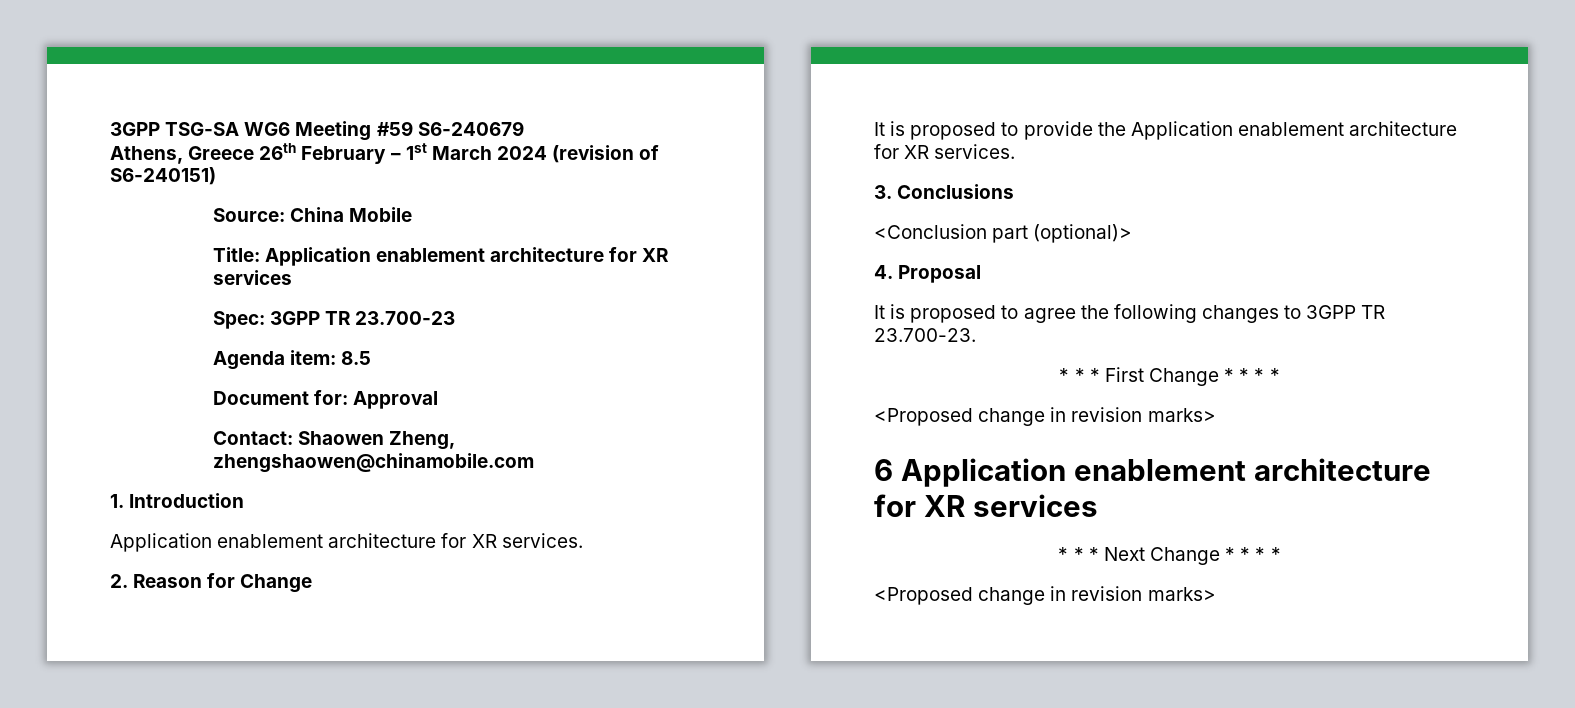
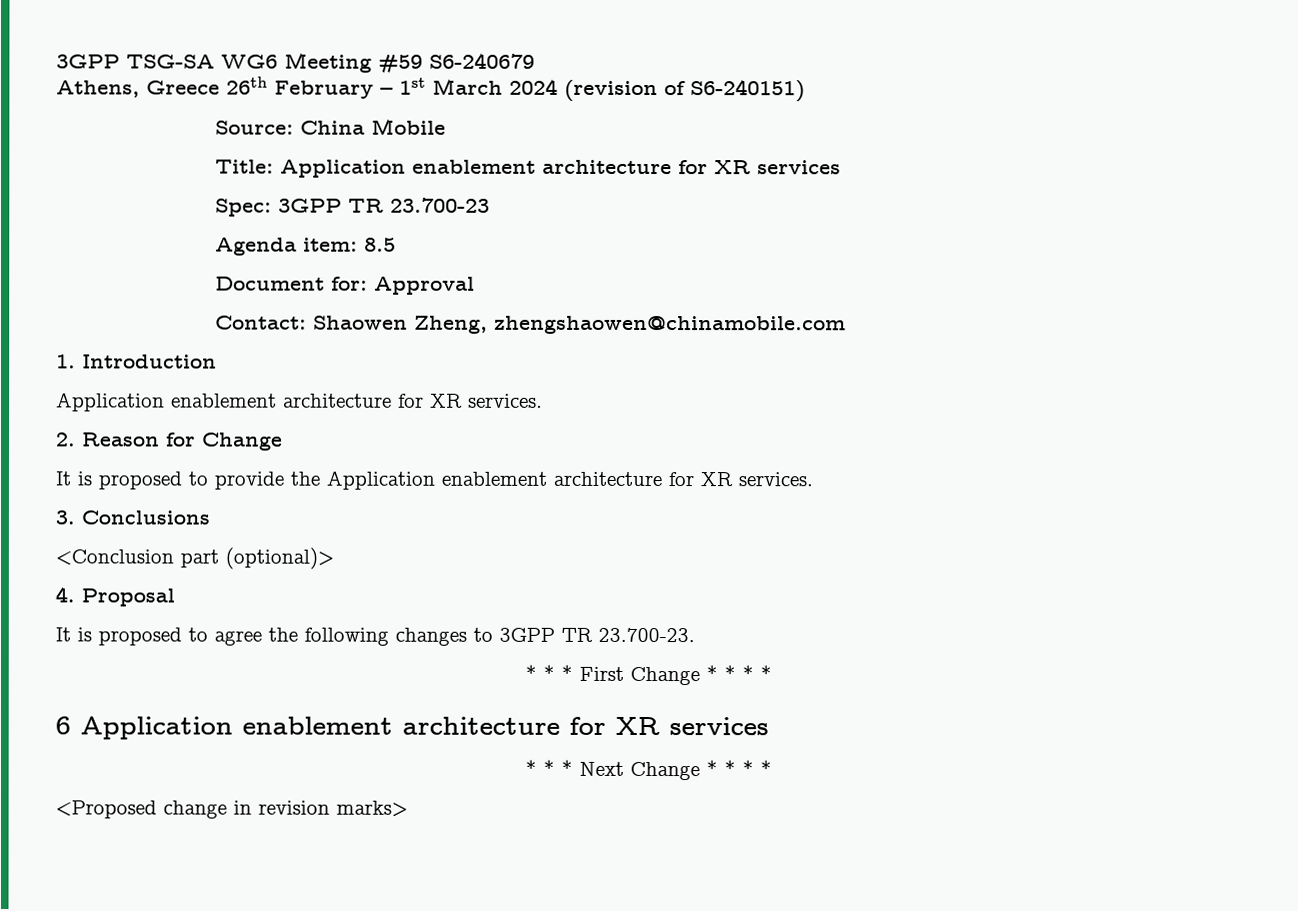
[874,407,1216,426] // <Proposed change in revision marks> -> (772, 673) none

